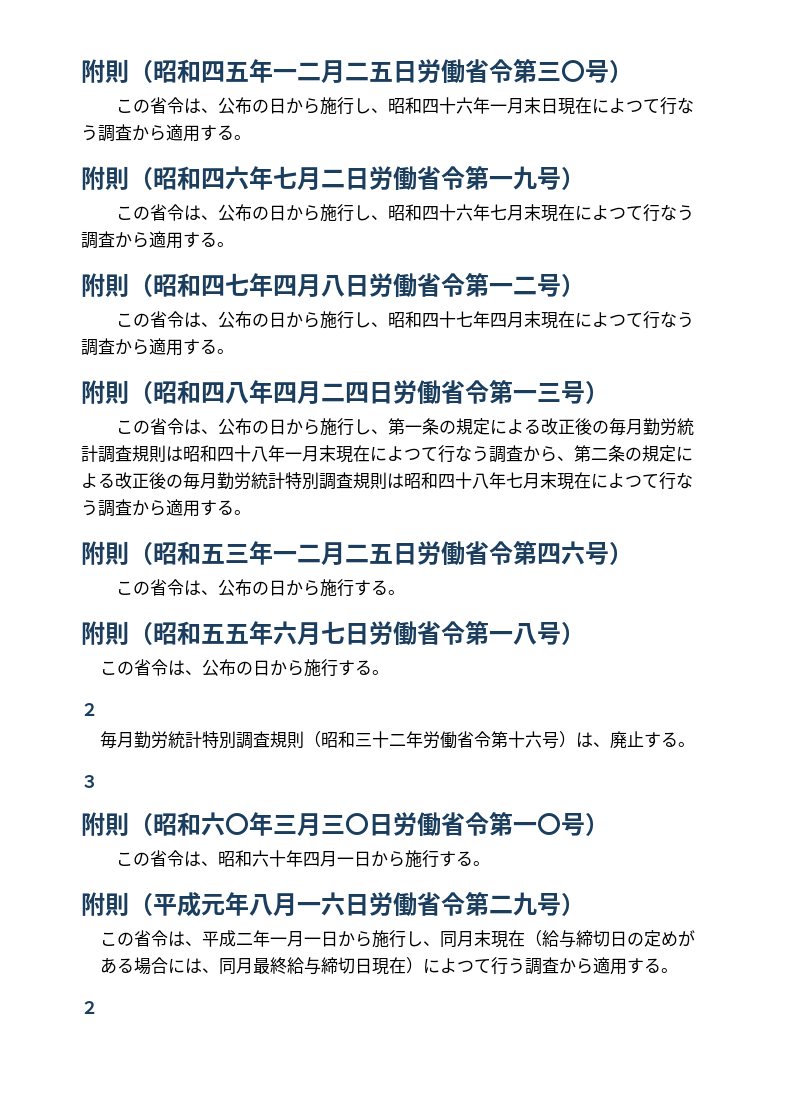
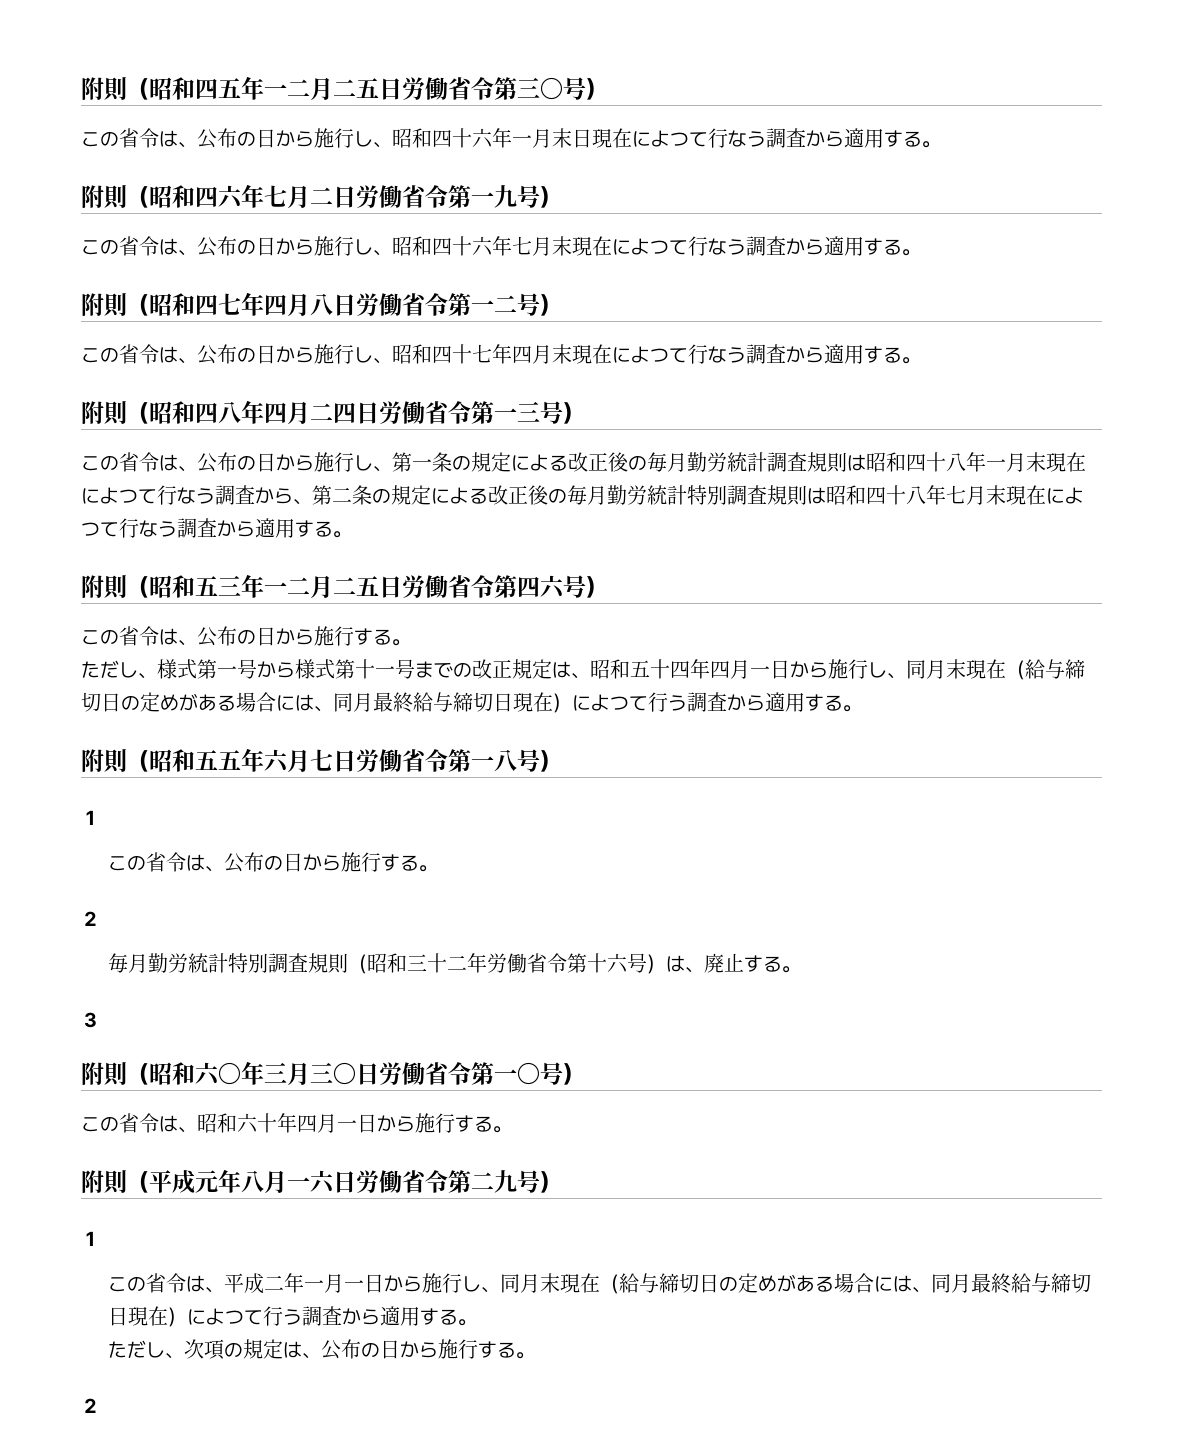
(405, 592) none -> [81,659,1085,680] [81,692,862,713] // ただし、様式第一号から様式第十一号までの改正規定は、昭和五十四年四月一日から施行し、同月末現在（給与締切日の定めがある場合には、同月最終給与締切日現在）によつて行う調査から適用する。
(585, 633) none -> [81,810,100,825] // １
(585, 904) none -> [81,1231,100,1246] // １
(679, 970) none -> [108,1339,536,1360] // ただし、次項の規定は、公布の日から施行する。

